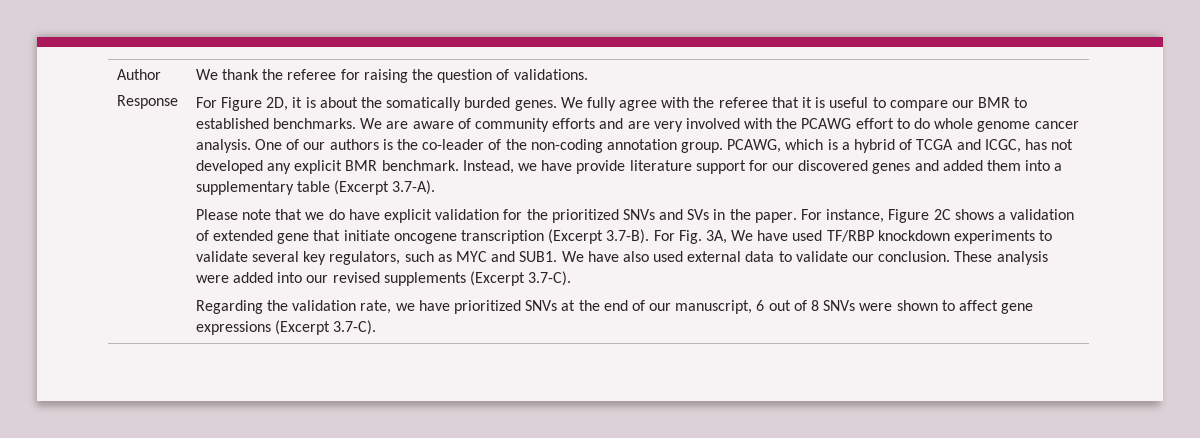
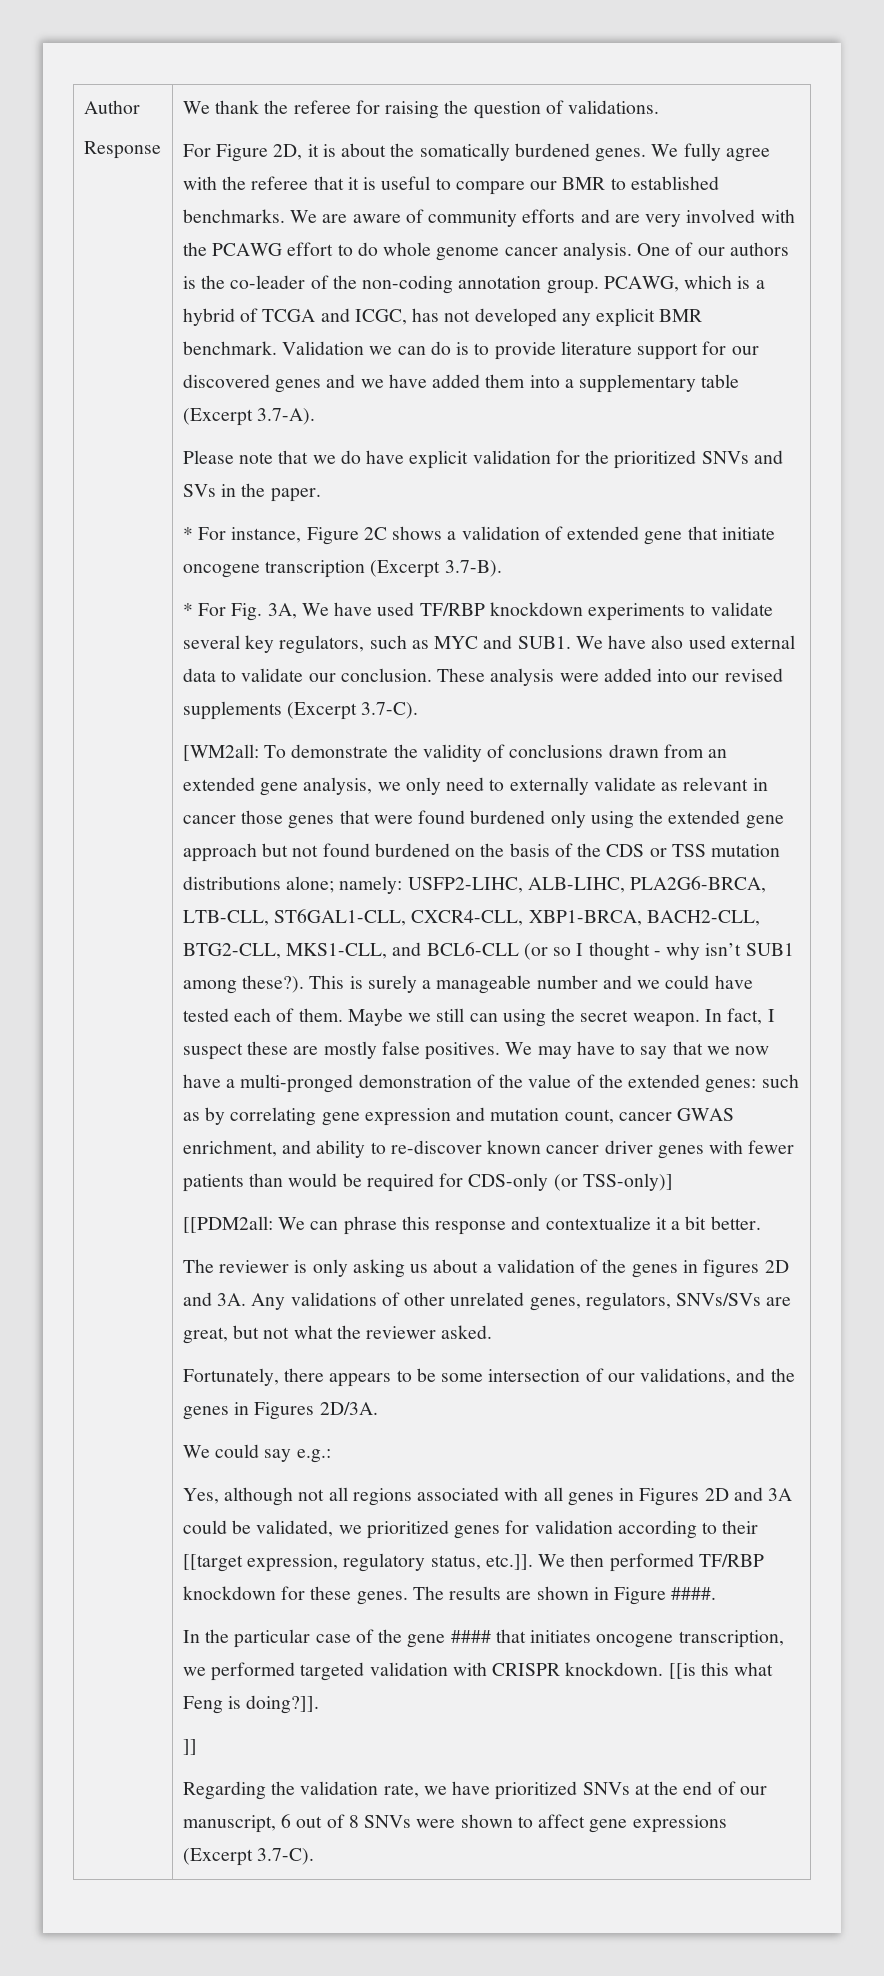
[464,97,511,108] burded -> [514,143,590,157] burdened
[462,160,573,174] Instead, we have -> [282,341,490,355] Validation we can do is to
(939, 165) none -> [360,374,427,388] we have
(797, 217) none -> [182,527,193,540] // *
(650, 236) none -> [182,603,193,616] // *
(572, 278) none -> [182,744,728,762] [182,777,768,796] [182,810,784,829] [182,843,781,862] [182,876,767,894] [182,909,760,926] [182,942,794,961] [182,975,753,994] [182,1008,775,1027] [182,1041,770,1060] [182,1074,799,1093] [182,1107,735,1126] [182,1140,795,1159] [182,1173,673,1192] [182,1216,761,1235] [182,1259,789,1278] [182,1292,792,1311] [182,1325,493,1344] [182,1368,795,1387] [182,1402,378,1420] [182,1444,331,1463] [182,1487,793,1506] [182,1520,759,1539] [182,1553,764,1572] [182,1586,717,1605] [182,1629,784,1648] [182,1662,774,1681] [182,1695,320,1714] [182,1739,197,1755] // [WM2all: To demonstrate the validity of conclusions drawn from an extended gene analysis, we only need to externally validate as relevant in cancer those genes that were found burdened only using the extended gene approach but not found burdened on the basis of the CDS or TSS mutation distributions alone; namely: USFP2-LIHC, ALB-LIHC, PLA2G6-BRCA, LTB-CLL, ST6GAL1-CLL, CXCR4-CLL, XBP1-BRCA, BACH2-CLL, BTG2-CLL, MKS1-CLL, and BCL6-CLL (or so I thought - why isn’t SUB1 among these?). This is surely a manageable number and we could have tested each of them. Maybe we still can using the secret weapon. In fact, I suspect these are mostly false positives. We may have to say that we now have a multi-pronged demonstration of the value of the extended genes: such as by correlating gene expression and mutation count, cancer GWAS enrichment, and ability to re-discover known cancer driver genes with fewer patients than would be required for CDS-only (or TSS-only)] // [[PDM2all: We can phrase this response and contextualize it a bit better. // The reviewer is only asking us about a validation of the genes in figures 2D and 3A. Any validations of other unrelated genes, regulators, SNVs/SVs are great, but not what the reviewer asked. // Fortunately, there appears to be some intersection of our validations, and the genes in Figures 2D/3A. // We could say e.g.: // Yes, although not all regions associated with all genes in Figures 2D and 3A could be validated, we prioritized genes for validation according to their [[target expression, regulatory status, etc.]]. We then performed TF/RBP knockdown for these genes. The results are shown in Figure ####. // In the particular case of the gene #### that initiates oncogene transcription, we performed targeted validation with CRISPR knockdown. [[is this what Feng is doing?]]. // ]]

